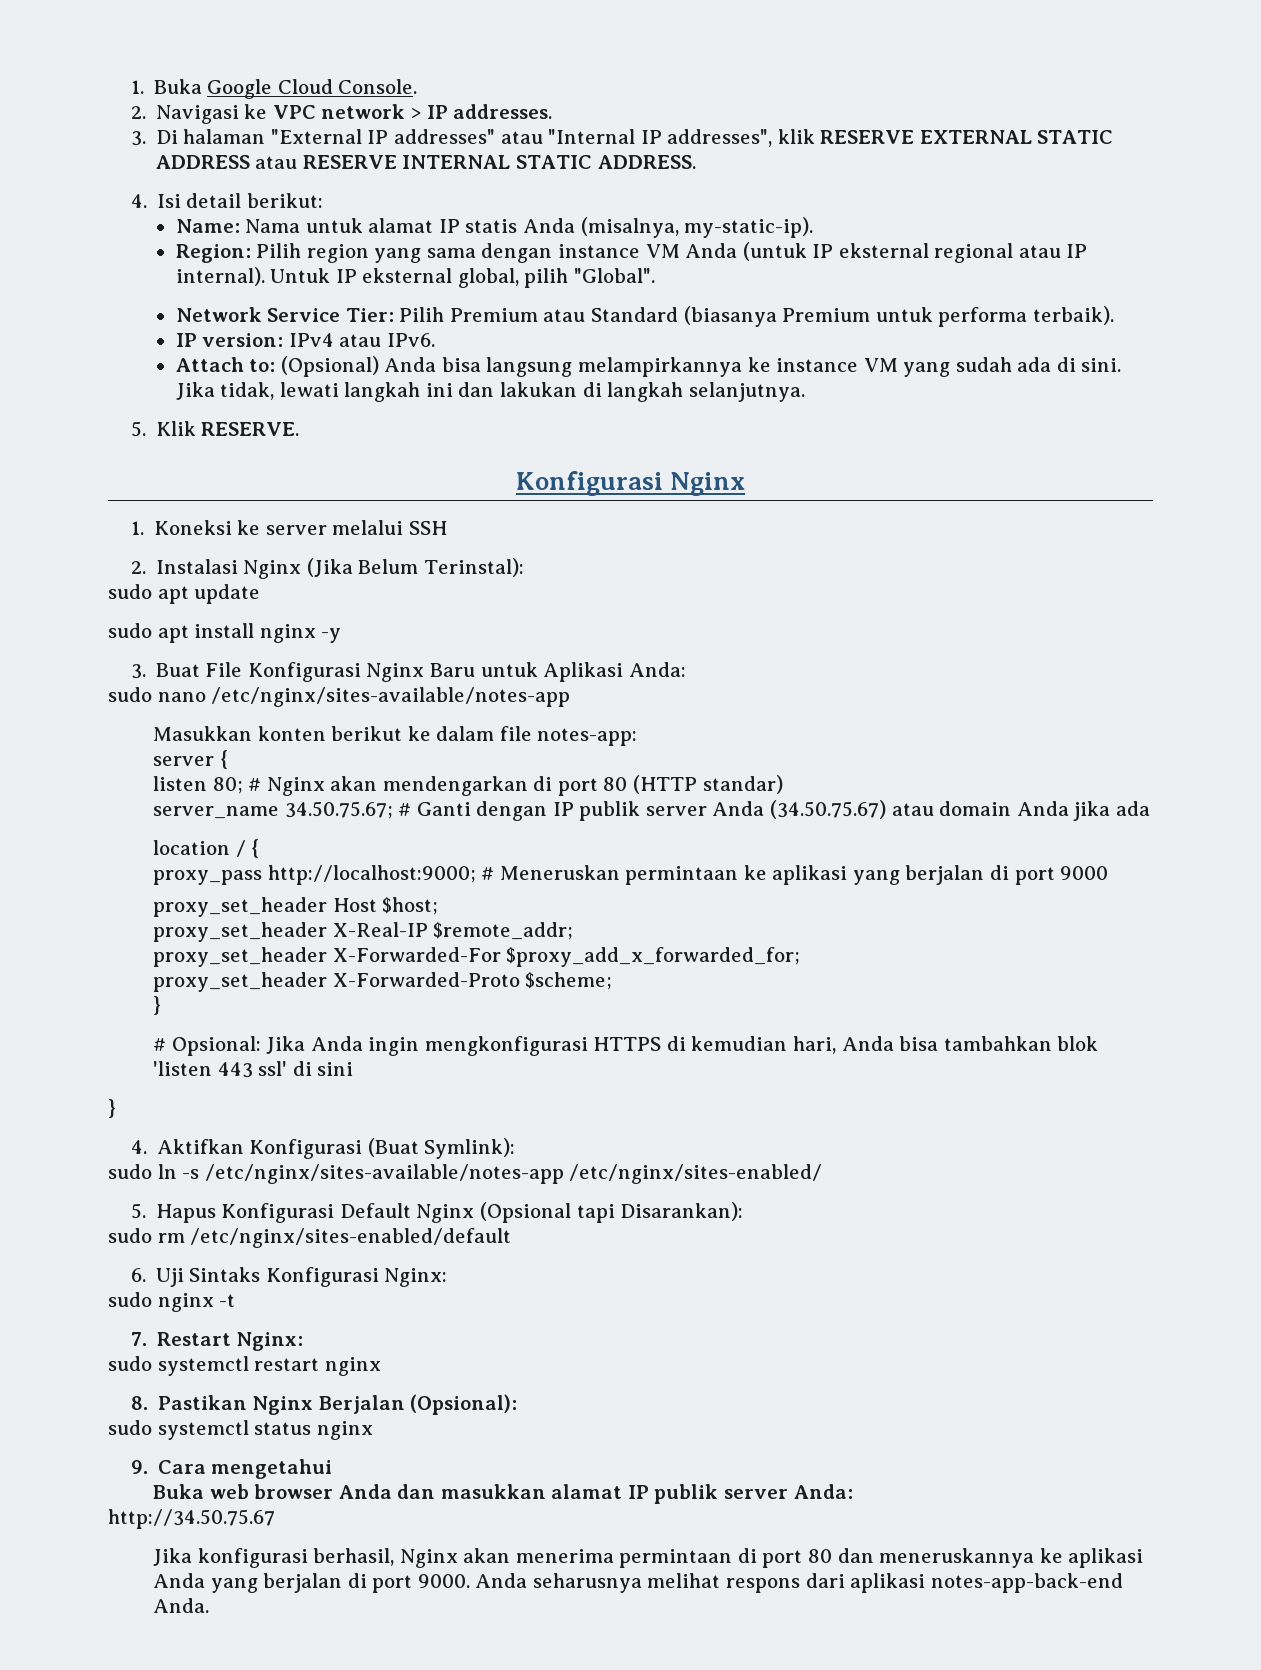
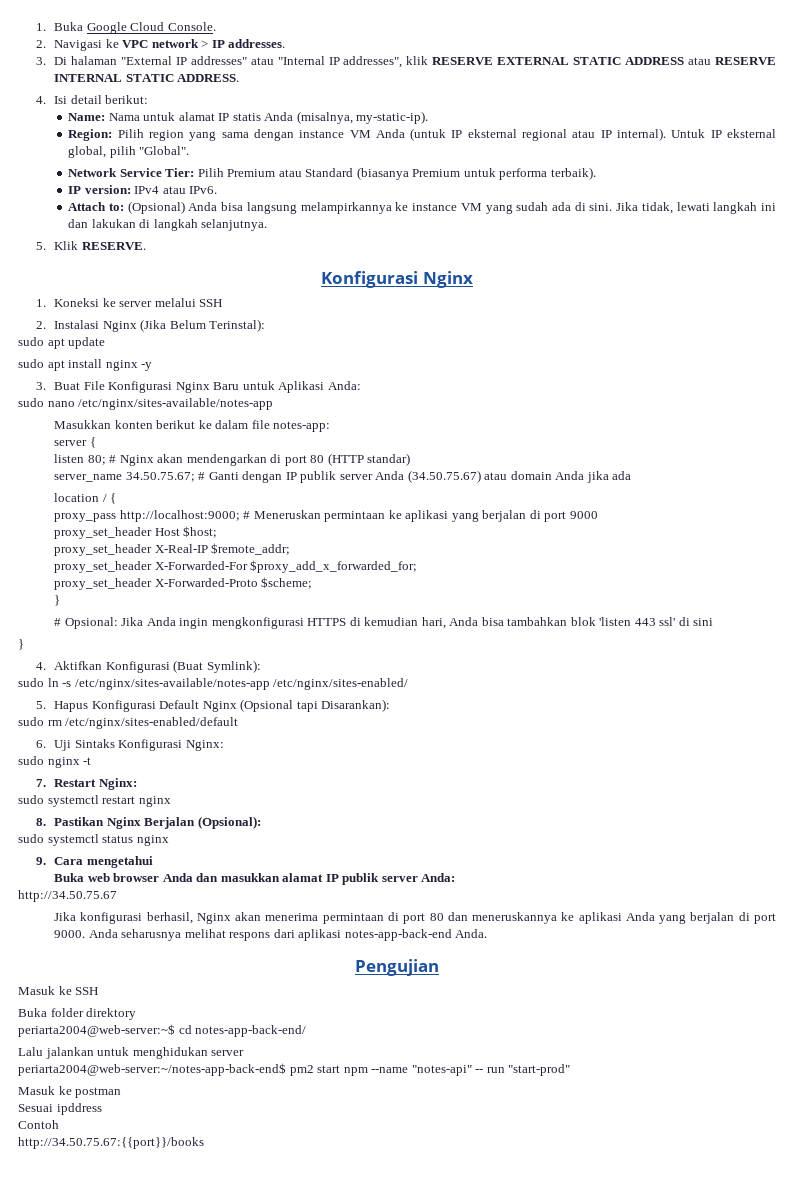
(210, 1605) none -> [355,959,439,976] [18,986,99,995] [18,1008,137,1020] [18,1024,307,1037] [18,1047,245,1059] [18,1063,571,1076] [18,1086,122,1098] [18,1103,102,1115] [18,1120,59,1129] [18,1137,204,1149] // Pengujian // Masuk ke SSH // Buka folder direktory // periarta2004@web-server:~$ cd notes-app-back-end/ // Lalu jalankan untuk menghidukan server // periarta2004@web-server:~/notes-app-back-end$ pm2 start npm --name "notes-api" -- run "start-prod" // Masuk ke postman // Sesuai ipddress // Contoh // http://34.50.75.67:{{port}}/books

